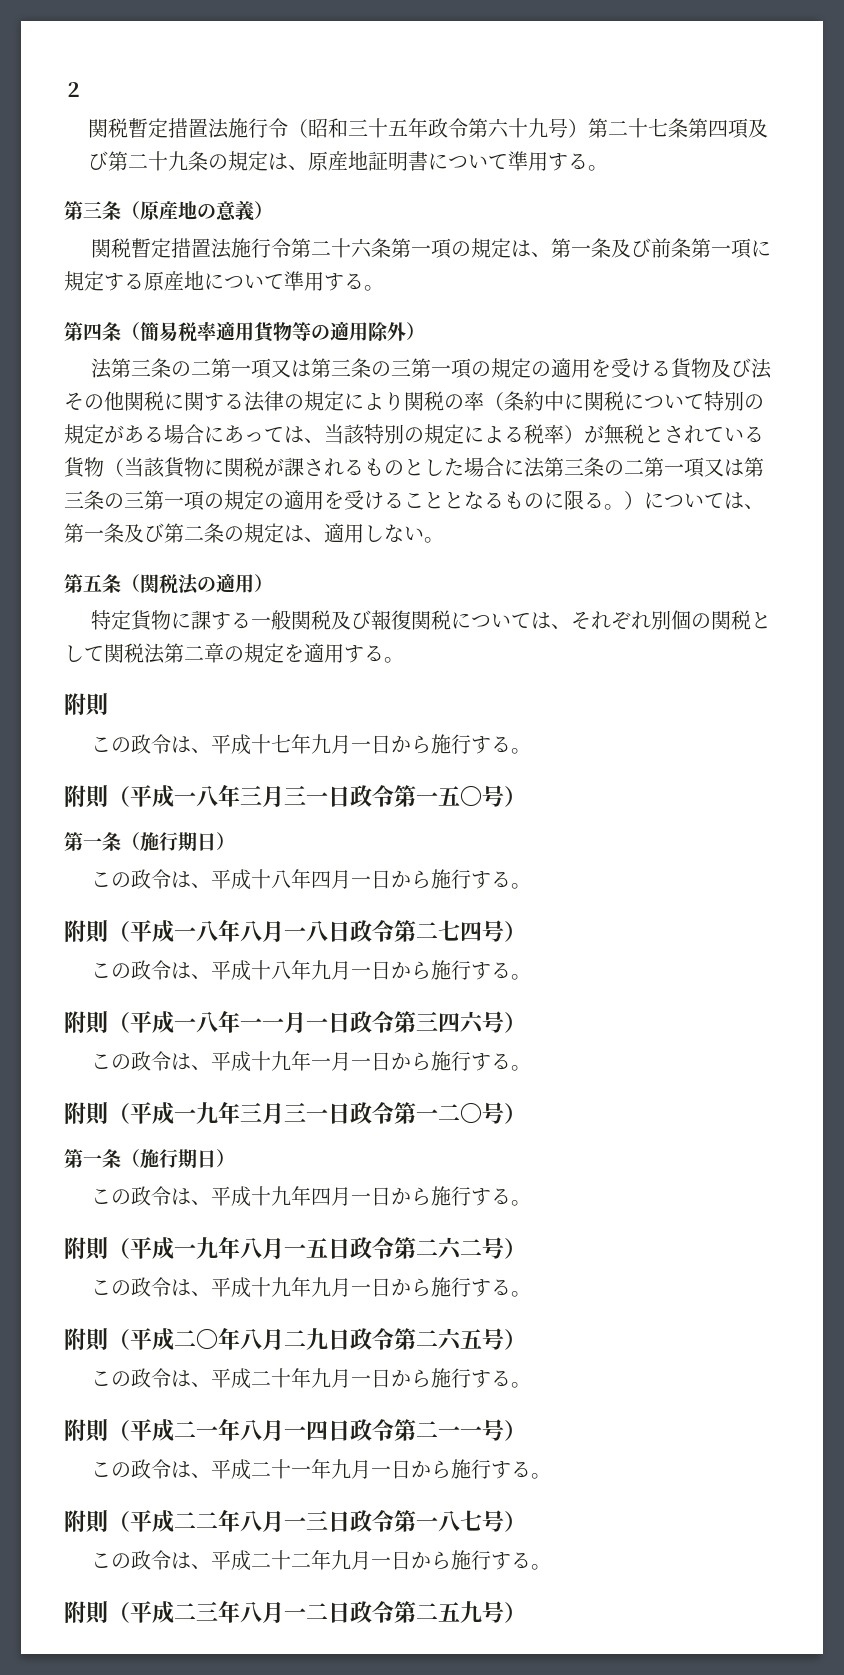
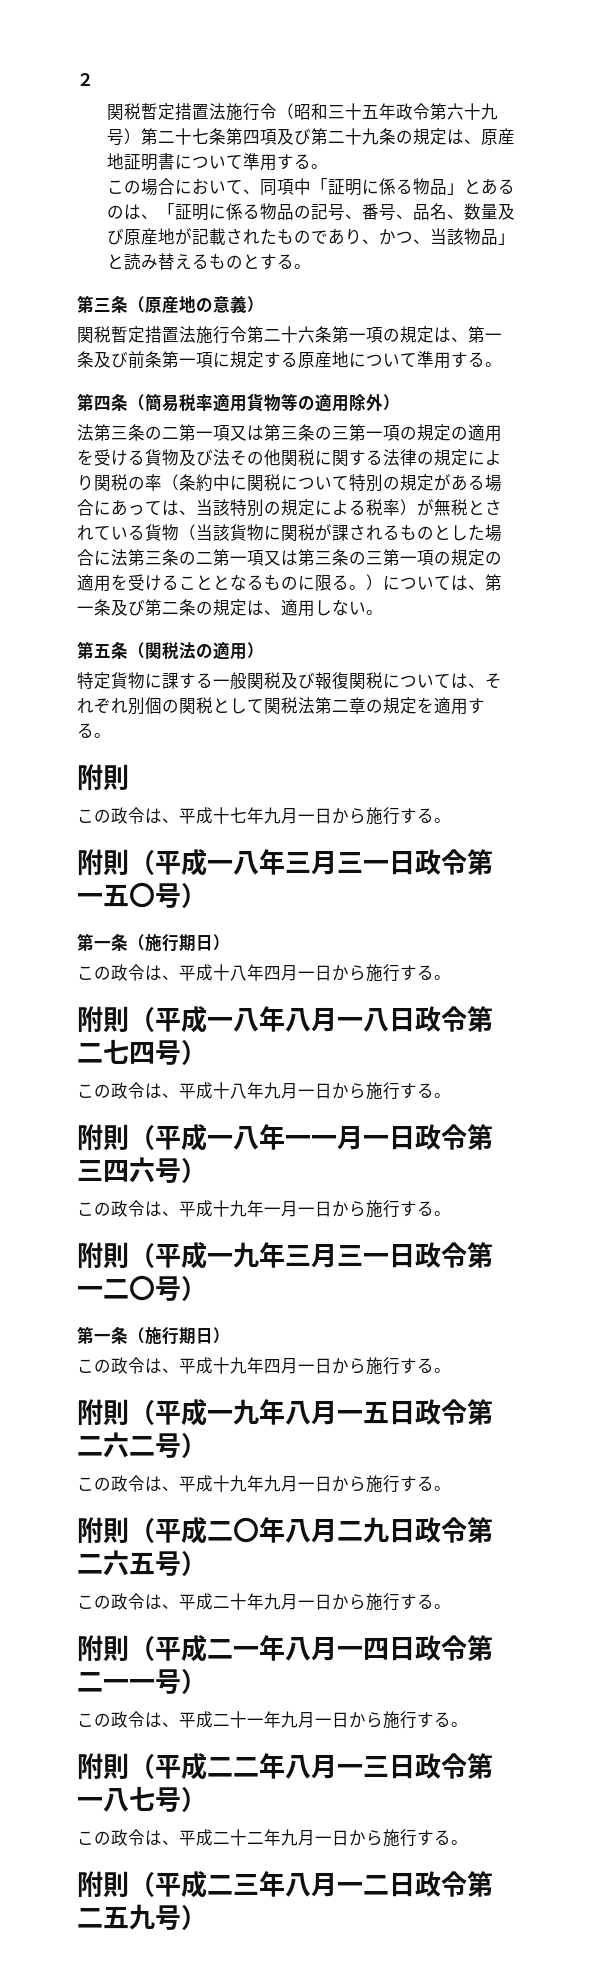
(608, 168) none -> [106,178,515,196] [106,203,515,221] [106,228,515,245] [106,253,311,270] // この場合において、同項中「証明に係る物品」とあるのは、「証明に係る物品の記号、番号、品名、数量及び原産地が記載されたものであり、かつ、当該物品」と読み替えるものとする。

